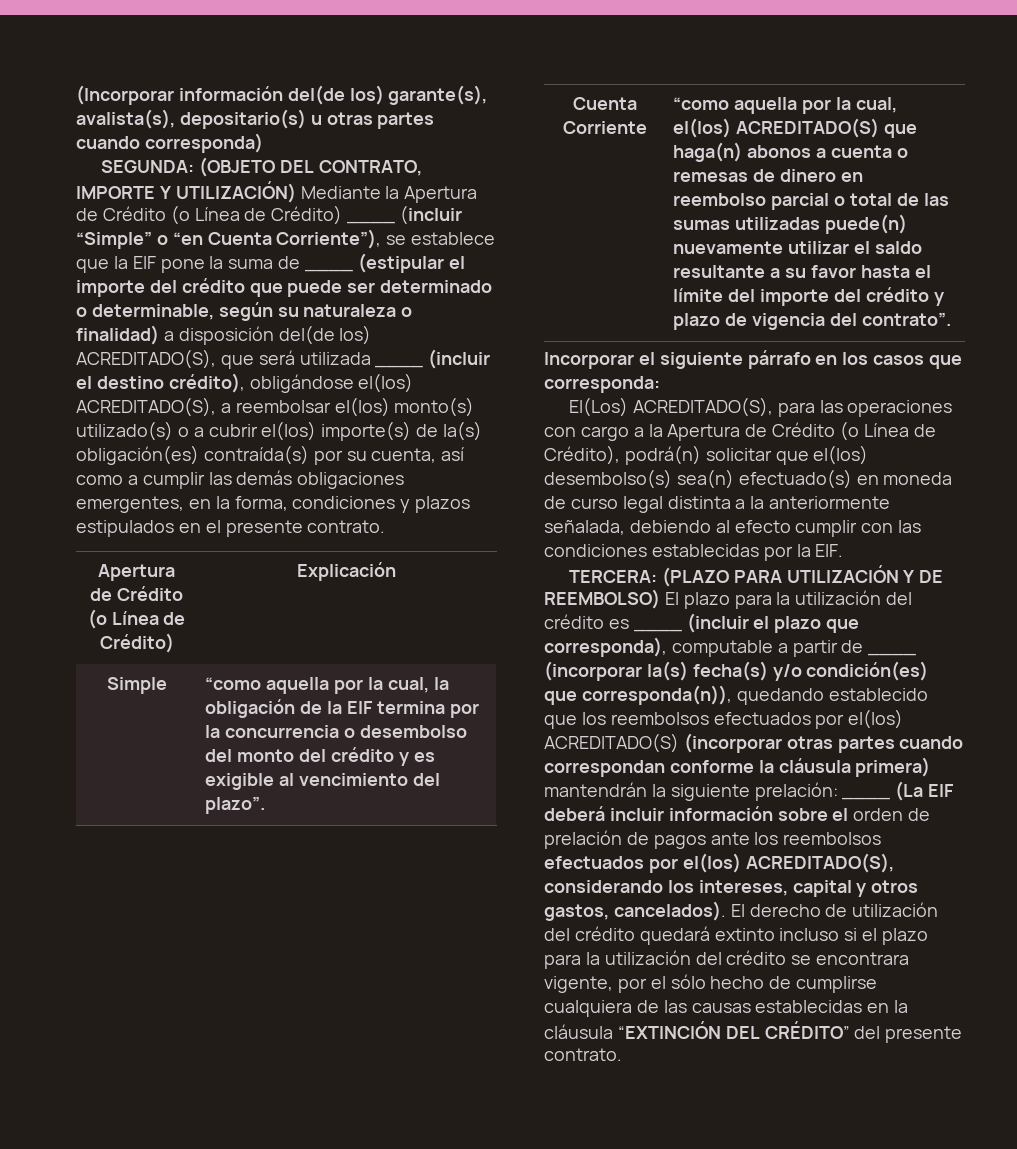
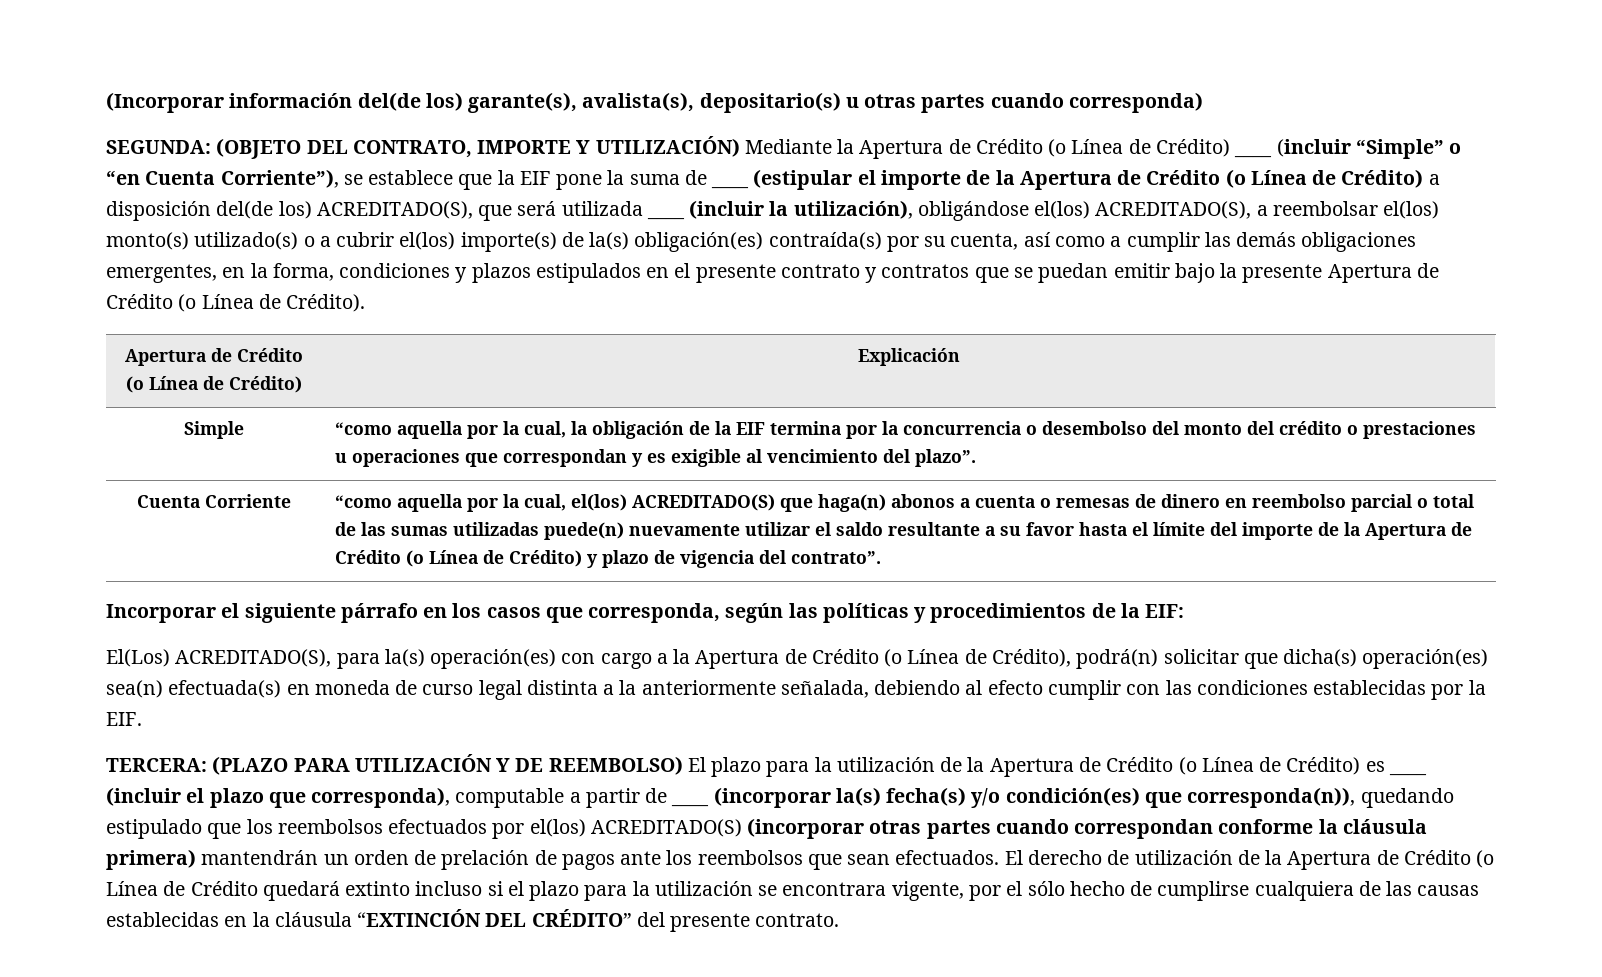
[149,278,493,297] [76,302,413,321] [76,325,159,345] del crédito que puede ser determinado o determinable, según su naturaleza o finalidad) -> [966,169,1424,190] de la Apertura de Crédito (o Línea de Crédito)
[76,373,245,393] el destino crédito), -> [769,200,913,219] la utilización),
[307,520,386,533] contrato. -> [780,263,1439,283] [106,294,366,312] contrato y contratos que se puedan emitir bajo la presente Apertura de Crédito (o Línea de Crédito).
(394, 754) none -> [1346,421,1476,439] [334,449,627,467] o prestaciones u operaciones que correspondan
[833,287,929,302] del crédito -> [1317,522,1472,540] [334,550,582,567] de la Apertura de Crédito (o Línea de Crédito)
[544,376,660,393] corresponda: -> [588,603,1185,623] corresponda, según las políticas y procedimientos de la EIF:
[819,400,953,417] las operaciones -> [384,649,557,669] la(s) operación(es)
[813,445,869,465] [544,469,852,489] el(los) desembolso(s) sea(n) efectuado(s) -> [1283,649,1489,669] [106,680,282,698] dicha(s) operación(es) sea(n) efectuada(s)
[886,592,913,605] [544,614,604,629] del crédito -> [940,757,1361,777] de la Apertura de Crédito (o Línea de Crédito)
[828,688,928,701] establecido -> [106,819,202,839] estipulado
[651,781,955,801] [544,806,849,821] la siguiente prelación: ____ (La EIF deberá incluir información sobre el -> [323,854,349,865] un
[544,853,894,873] [544,880,919,897] [544,901,939,921] [544,926,635,941] efectuados por el(los) ACREDITADO(S), considerando los intereses, capital y otros gastos, cancelados). El derecho de utilización del crédito -> [807,850,1495,870] [106,881,258,896] que sean efectuados. El derecho de utilización de la Apertura de Crédito (o Línea de Crédito
[695,950,787,965] del crédito -> (753, 888) none

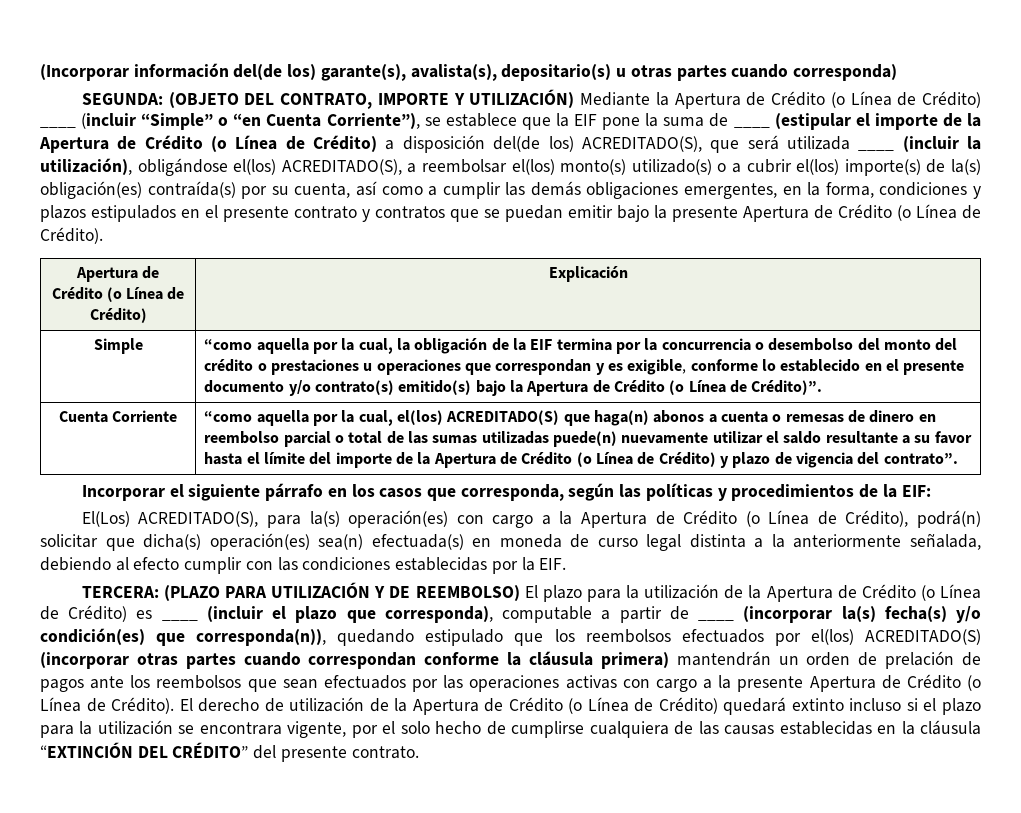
[670,449,976,467] exigible al vencimiento del plazo”. -> [627,359,965,375] [204,380,823,396] exigible, conforme lo establecido en el presente documento y/o contrato(s) emitido(s) bajo la Apertura de Crédito (o Línea de Crédito)”.
[895,850,1000,865] efectuados. -> [323,674,981,692] [40,697,175,714] efectuados por las operaciones activas con cargo a la presente Apertura de Crédito (o Línea de Crédito).
[190,881,258,896] Crédito -> [658,697,718,714] Crédito)
[1027,881,1065,896] sólo -> [400,721,430,734] solo

